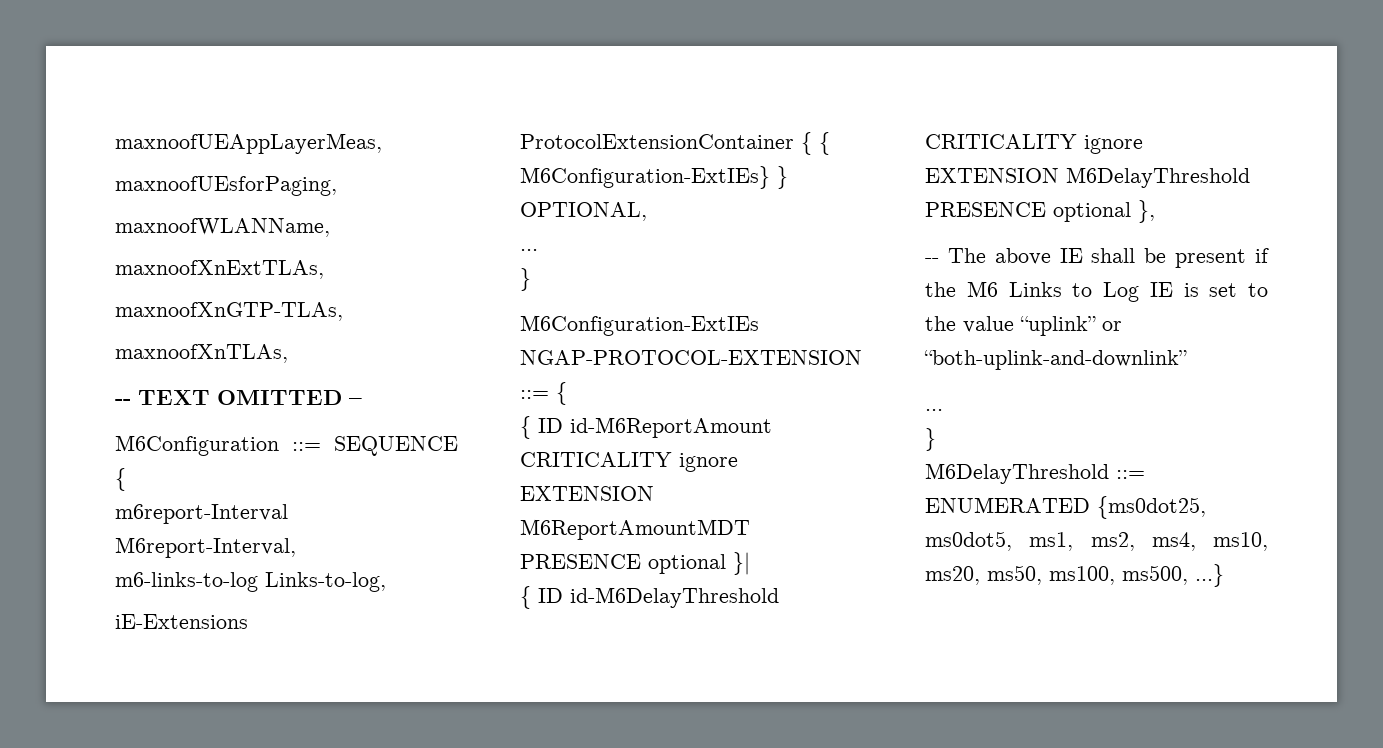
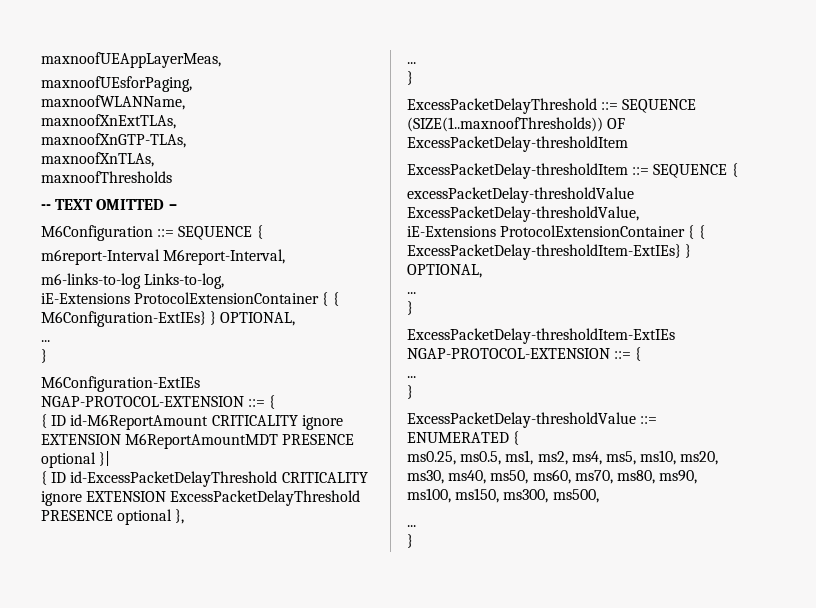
(288, 353) none -> [41,171,172,183] // maxnoofThresholds
[570,587,779,608] [925,134,1143,154] [925,167,1250,188] id-M6DelayThreshold CRITICALITY ignore EXTENSION M6DelayThreshold -> [70,471,368,487] [41,490,361,506] id-ExcessPacketDelayThreshold CRITICALITY ignore EXTENSION ExcessPacketDelayThreshold
[925,248,1269,268] [925,281,1268,302] [925,316,1122,336] [924,350,1187,370] [925,409,943,411] [925,428,936,451] [925,463,1145,484] [925,496,1206,519] [925,531,1012,551] -- The above IE shall be present if the M6 Links to Log IE is set to the value “uplink” or “both-uplink-and-downlink” // ... // } // M6DelayThreshold ::= ENUMERATED {ms0dot25, ms0dot5, -> [407,62,416,64] [407,71,413,85] [407,98,697,114] [407,117,626,132] [407,136,628,152] [407,163,738,179] [407,187,634,203] [407,206,639,222] [407,225,705,239] [407,244,692,260] [407,264,482,278] [407,292,416,294] [407,301,413,315] [407,328,675,344] [407,347,642,361] [407,376,416,378] [407,385,413,399] [407,412,658,428] [407,431,520,445] [407,451,502,465] ... // } // ExcessPacketDelayThreshold ::= SEQUENCE (SIZE(1..maxnoofThresholds)) OF ExcessPacketDelay-thresholdItem // ExcessPacketDelay-thresholdItem ::= SEQUENCE { // excessPacketDelay-thresholdValue ExcessPacketDelay-thresholdValue, // iE-Extensions ProtocolExtensionContainer { { ExcessPacketDelay-thresholdItem-ExtIEs} } OPTIONAL, // ... // } // ExcessPacketDelay-thresholdItem-ExtIEs NGAP-PROTOCOL-EXTENSION ::= { // ... // } // ExcessPacketDelay-thresholdValue ::= ENUMERATED { // ms0.25, ms0.5,
(1196, 541) none -> [605,451,636,465] ms5,
[987,565,1115,585] ms50, ms100, -> [407,469,698,484] [407,488,549,503] ms30, ms40, ms50, ms60, ms70, ms80, ms90, ms100, ms150, ms300,
[1195,564,1224,587] ...} -> [407,525,416,527] [407,534,413,548] // ... // }

